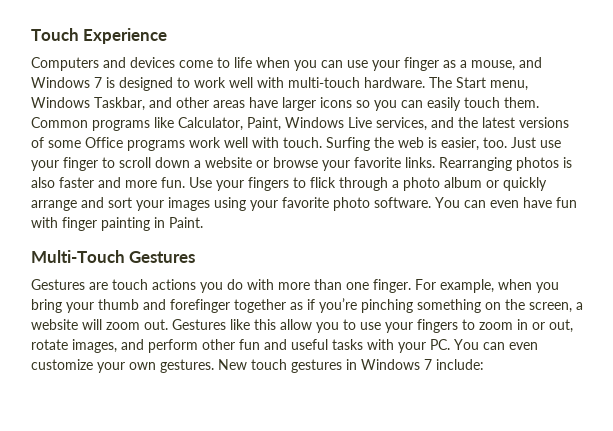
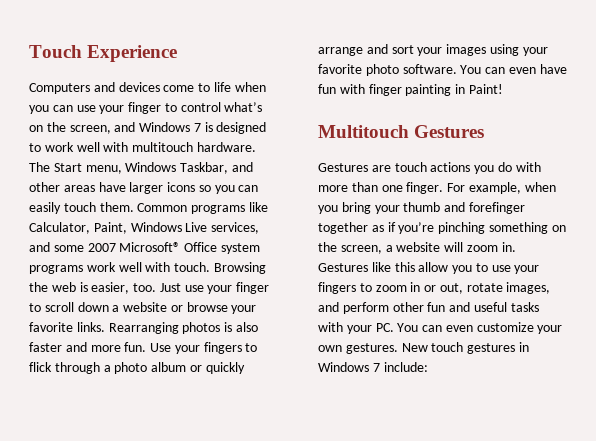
[443,60,515,71] as a mouse, -> [164,102,263,112] [29,122,111,134] to control what’s on the screen,
[288,77,360,88] multi-touch -> [132,142,194,152] multitouch
[458,117,569,128] [31,137,123,148] the latest versions of some Office -> [53,242,260,254] some 2007 Microsoft® Office system
[326,137,370,151] Surfing -> [213,262,266,274] Browsing
[169,217,203,228] [31,250,125,263] Paint. // Multi-Touch -> [468,84,503,94] [318,125,409,138] Paint! // Multitouch
[144,319,168,330] out. -> [501,242,516,252] in.

